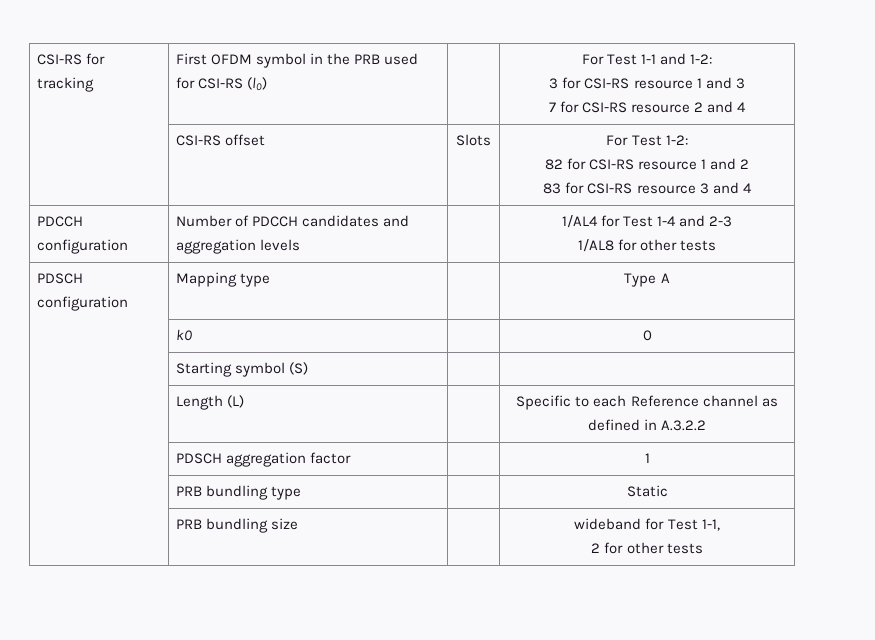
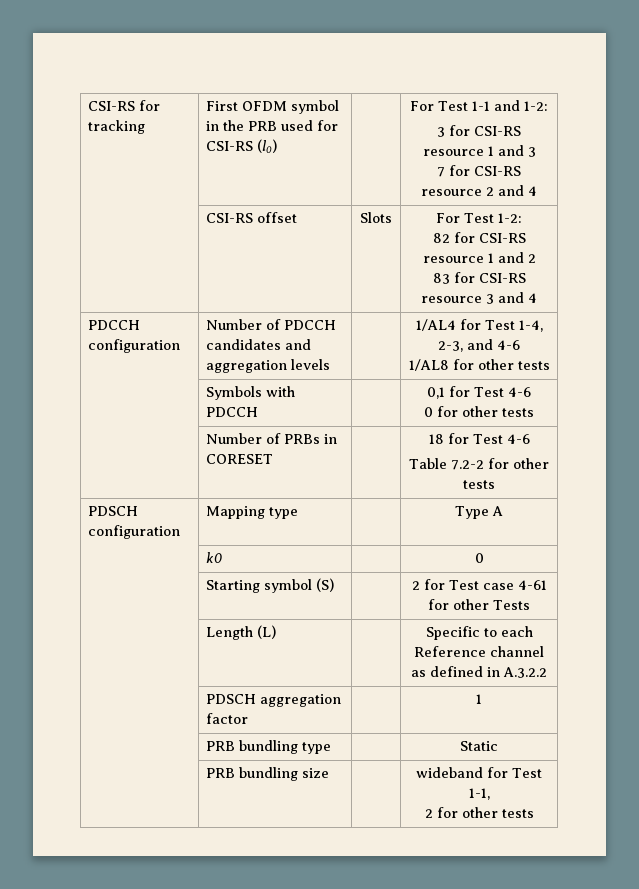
[657,215,733,227] 1-4 and 2-3 -> [518,320,543,332] [438,339,520,352] 1-4, 2-3, and 4-6
(717, 245) none -> [205,386,295,400] [205,407,258,417] [427,386,531,399] [424,406,534,417] [205,433,337,444] [205,454,273,464] [428,433,530,444] [409,458,549,470] [463,480,495,489] // | Symbols with PDCCH | | 0,1 for Test 4-6 // 0 for other tests // | Number of PRBs in CORESET | | 18 for Test 4-6 // Table 7.2-2 for other tests
(309, 368) none -> [411,579,547,590] [428,599,531,610] 2 for Test case 4-61 for other Tests

